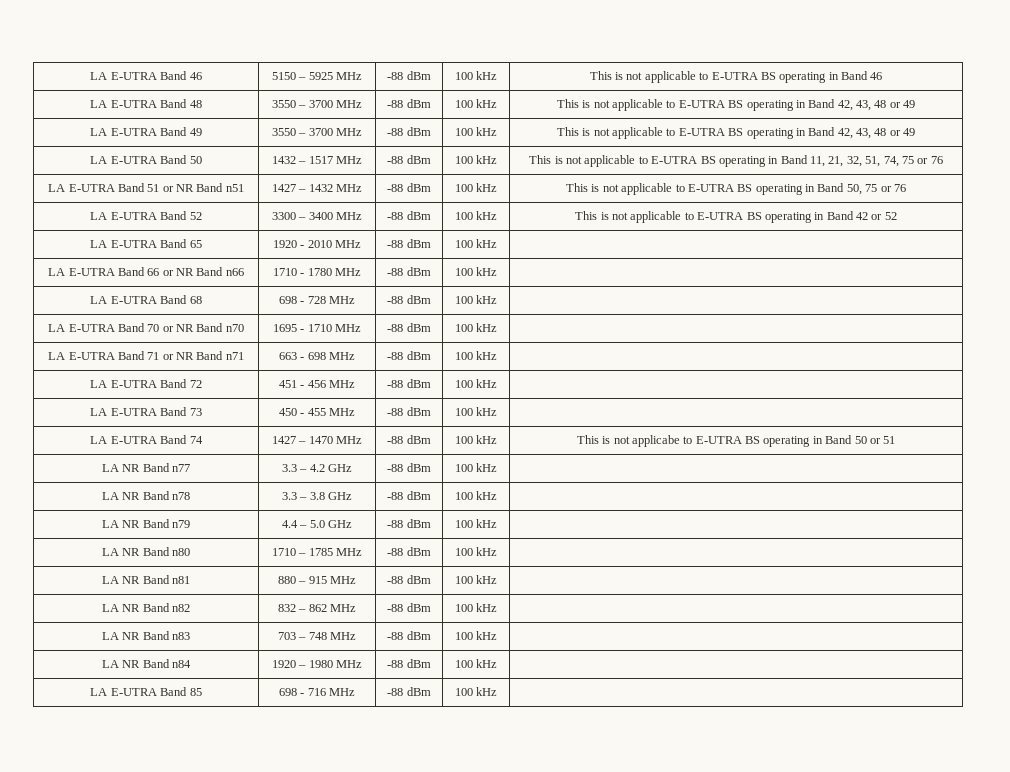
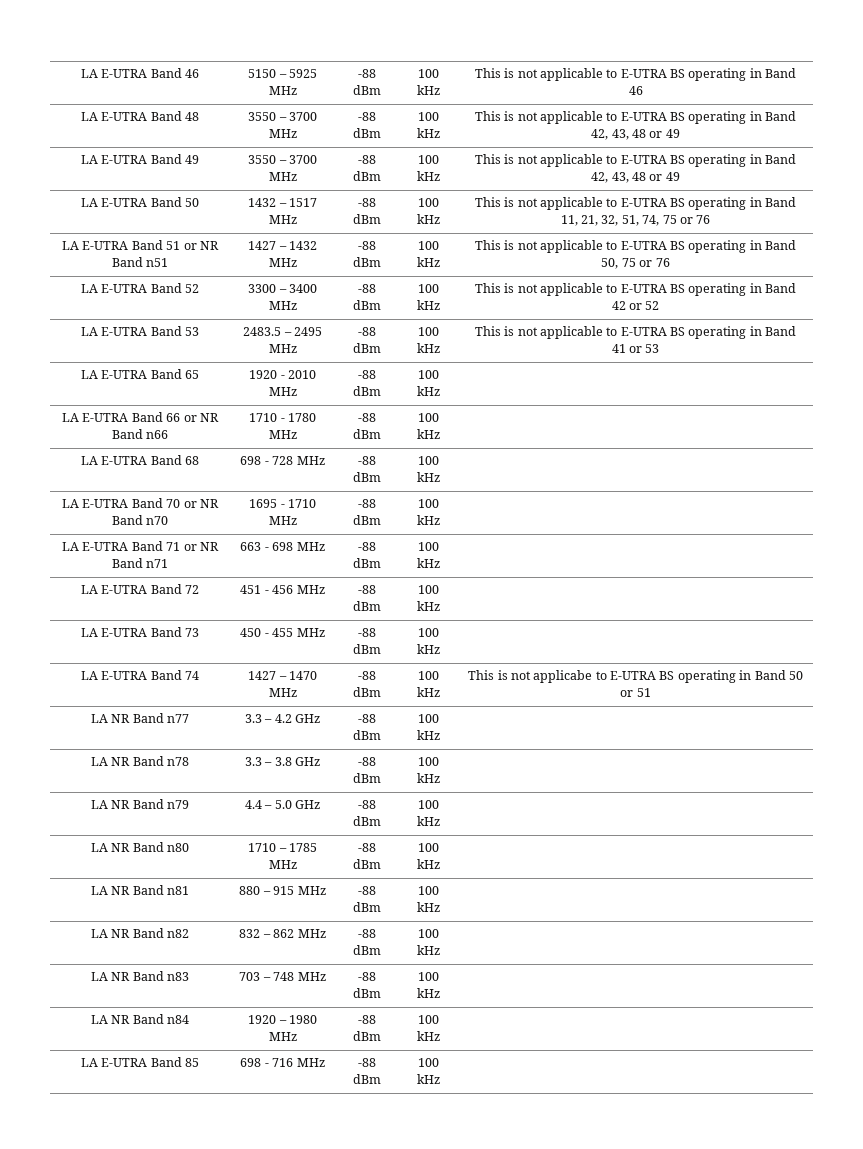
(897, 216) none -> [80,326,200,336] [243,327,322,336] [268,344,297,353] [357,327,376,336] [352,343,381,353] [417,327,439,336] [416,343,440,353] [474,326,797,339] [611,344,660,353] // LA E-UTRA Band 53 | 2483.5 – 2495 MHz | -88 dBm | 100 kHz | This is not applicable to E-UTRA BS operating in Band 41 or 53

